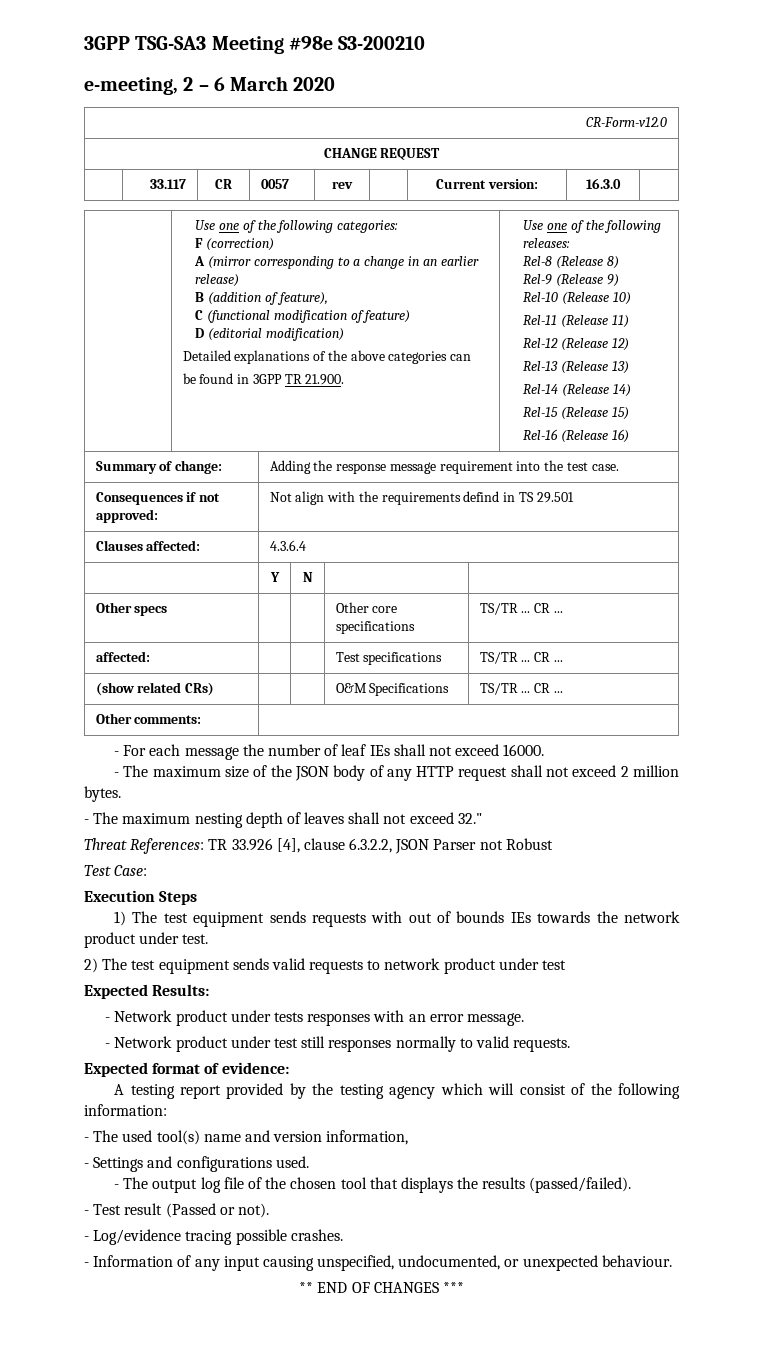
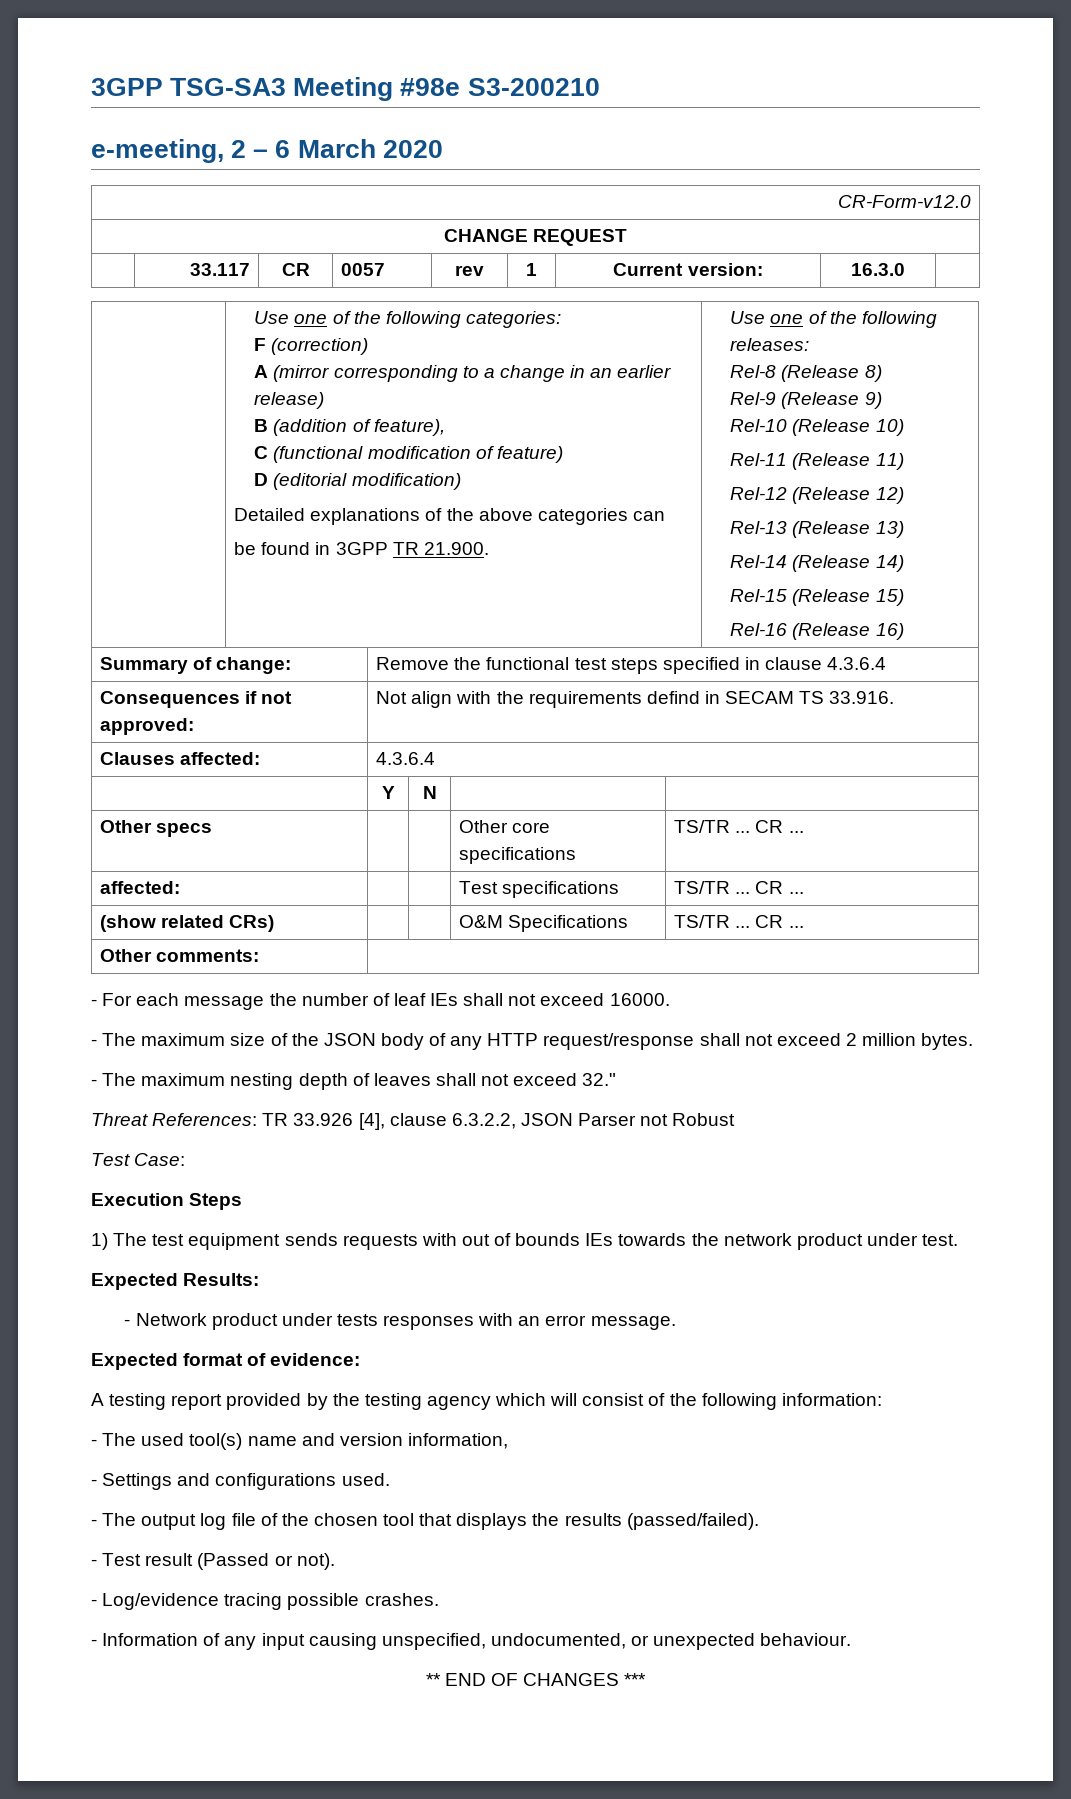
(353, 185) none -> [526,263,537,276] 1
[269,460,619,474] Adding the response message requirement into the test case. -> [376,657,887,674] Remove the functional test steps specified in clause 4.3.6.4
[518,492,574,503] TS 29.501 -> [725,691,895,704] SECAM TS 33.916.
[458,767,508,781] request -> [543,1033,695,1050] request/response
[84,958,567,974] // 2) The test equipment sends valid requests to network product under test -> (959, 1240) none
[105,1036,571,1052] // - Network product under test still responses normally to valid requests. -> (676, 1323) none

